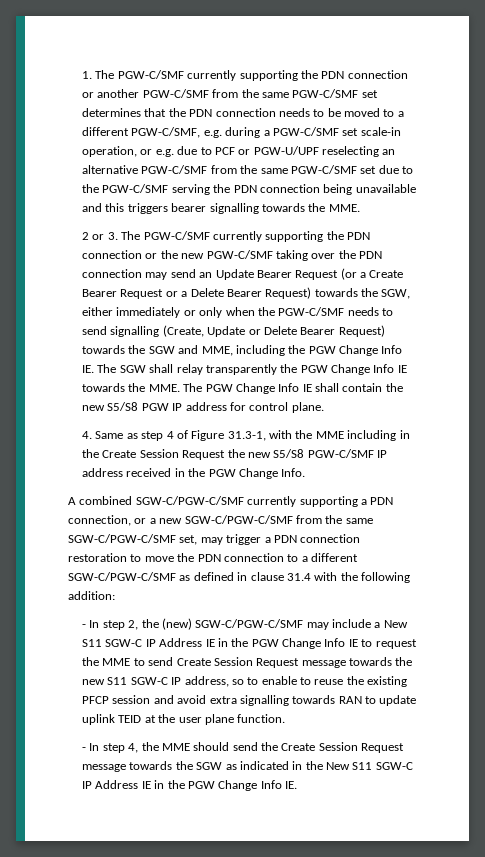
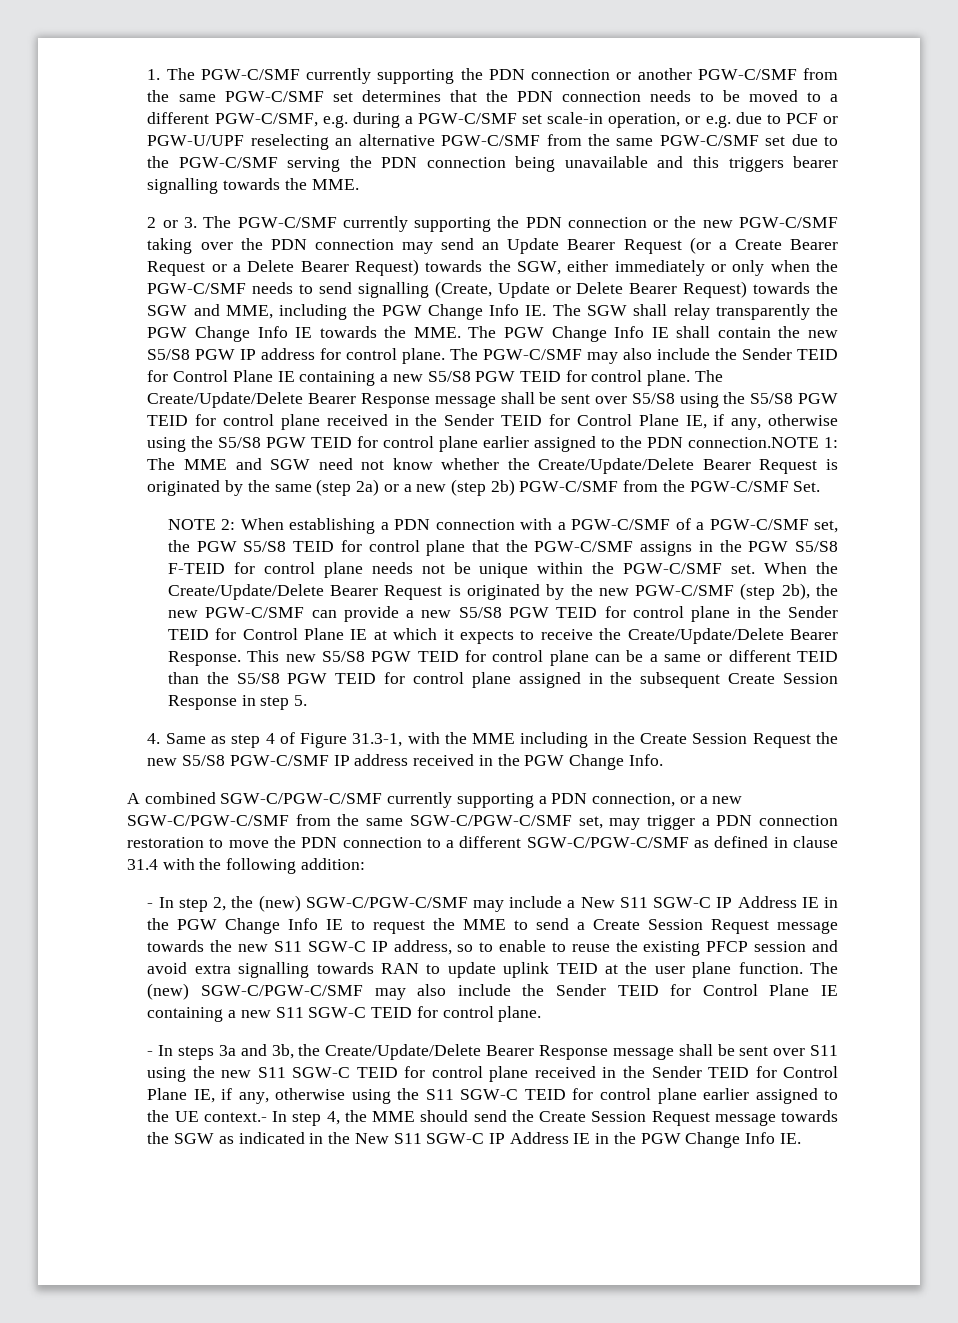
(324, 407) none -> [450,348,839,364] [147,370,723,386] [147,392,838,408] [147,414,838,430] [147,436,839,452] [147,458,838,474] [147,479,821,496] [167,518,839,534] [167,540,838,556] [167,562,839,578] [167,583,838,600] [167,606,839,622] [167,628,838,644] [167,650,839,666] [167,672,838,688] [167,695,308,710] The PGW-C/SMF may also include the Sender TEID for Control Plane IE containing a new S5/S8 PGW TEID for control plane. The Create/Update/Delete Bearer Response message shall be sent over S5/S8 using the S5/S8 PGW TEID for control plane received in the Sender TEID for Control Plane IE, if any, otherwise using the S5/S8 PGW TEID for control plane earlier assigned to the PDN connection.NOTE 1: The MME and SGW need not know whether the Create/Update/Delete Bearer Request is originated by the same (step 2a) or a new (step 2b) PGW-C/SMF from the PGW-C/SMF Set. // NOTE 2: When establishing a PDN connection with a PGW-C/SMF of a PGW-C/SMF set, the PGW S5/S8 TEID for control plane that the PGW-C/SMF assigns in the PGW S5/S8 F-TEID for control plane needs not be unique within the PGW-C/SMF set. When the Create/Update/Delete Bearer Request is originated by the new PGW-C/SMF (step 2b), the new PGW-C/SMF can provide a new S5/S8 PGW TEID for control plane in the Sender TEID for Control Plane IE at which it expects to receive the Create/Update/Delete Bearer Response. This new S5/S8 PGW TEID for control plane can be a same or different TEID than the S5/S8 PGW TEID for control plane assigned in the subsequent Create Session Response in step 5.
(174, 661) none -> [577,922,586,930] a
[82,747,87,751] // - -> [810,962,839,974] [147,983,838,1000] [147,1006,542,1022] [147,1044,839,1060] [147,1066,838,1082] [147,1088,838,1104] [147,1110,267,1122] The (new) SGW-C/PGW-C/SMF may also include the Sender TEID for Control Plane IE containing a new S11 SGW-C TEID for control plane. // - In steps 3a and 3b, the Create/Update/Delete Bearer Response message shall be sent over S11 using the new S11 SGW-C TEID for control plane received in the Sender TEID for Control Plane IE, if any, otherwise using the S11 SGW-C TEID for control plane earlier assigned to the UE context.-

